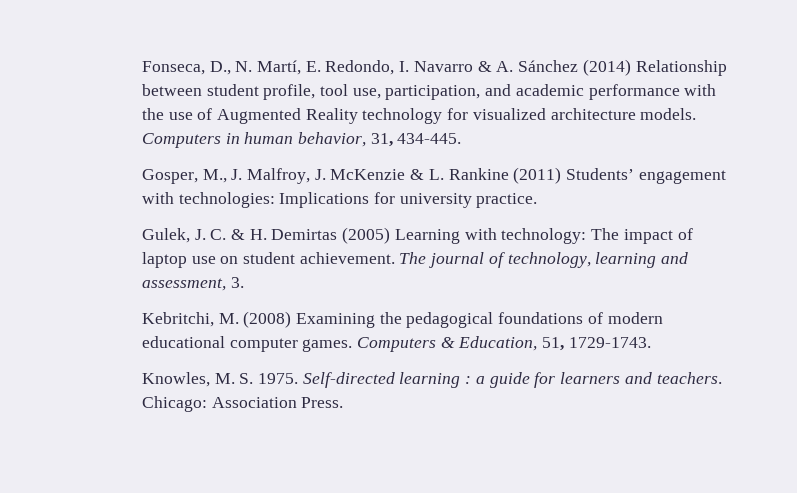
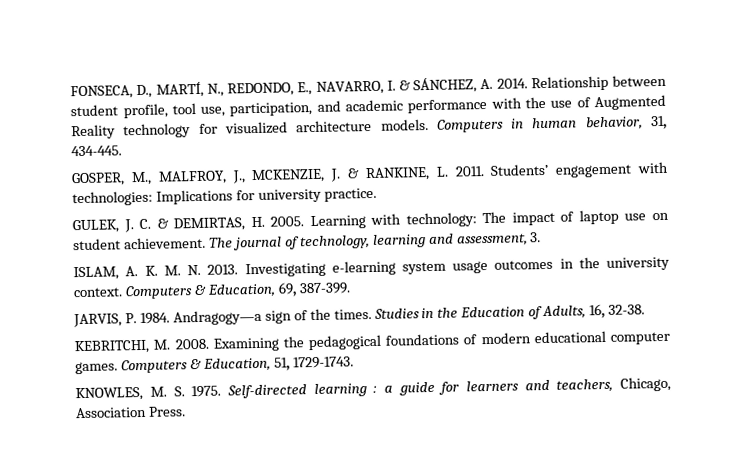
[141,59,631,76] Fonseca, D., N. Martí, E. Redondo, I. Navarro & A. Sánchez (2014) -> [70,77,528,100] FONSECA, D., MARTÍ, N., REDONDO, E., NAVARRO, I. & SÁNCHEZ, A. 2014.
[141,167,562,184] Gosper, M., J. Malfroy, J. McKenzie & L. Rankine (2011) -> [71,166,485,187] GOSPER, M., MALFROY, J., MCKENZIE, J. & RANKINE, L. 2011.
[141,228,190,243] Gulek, -> [72,219,120,234] GULEK,
[249,227,391,244] H. Demirtas (2005) -> [173,216,305,232] DEMIRTAS, H. 2005.
[141,311,292,328] Kebritchi, M. (2008) -> [73,256,670,281] [73,282,351,300] [73,303,645,328] [74,338,209,355] ISLAM, A. K. M. N. 2013. Investigating e-learning system usage outcomes in the university context. Computers & Education, 69, 387-399. // JARVIS, P. 1984. Andragogy—a sign of the times. Studies in the Education of Adults, 16, 32-38. // KEBRITCHI, M. 2008.
[141,372,210,387] Knowles, -> [75,386,144,402] KNOWLES,
[656,372,722,384] [141,396,207,412] teachers. Chicago: -> [556,376,671,393] teachers, Chicago,

